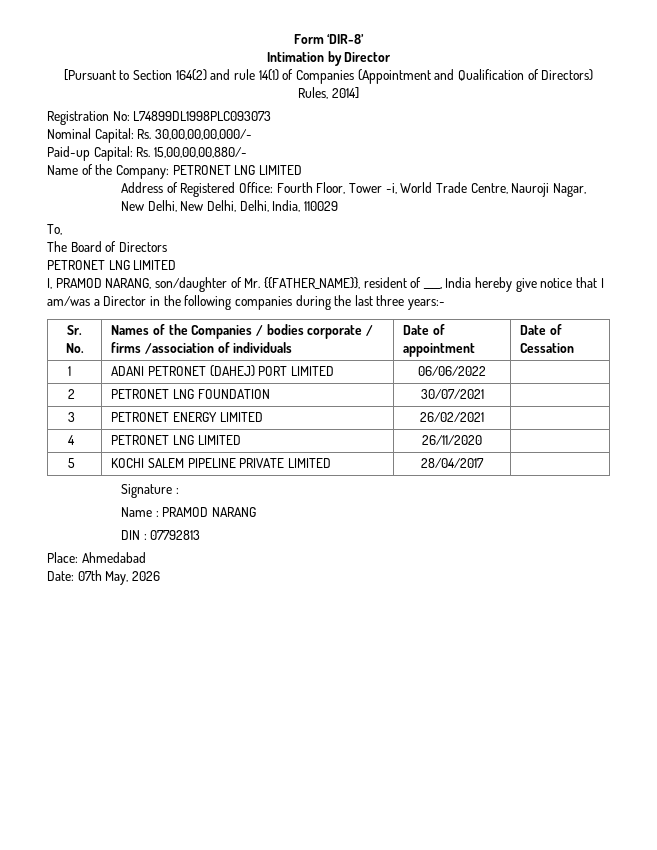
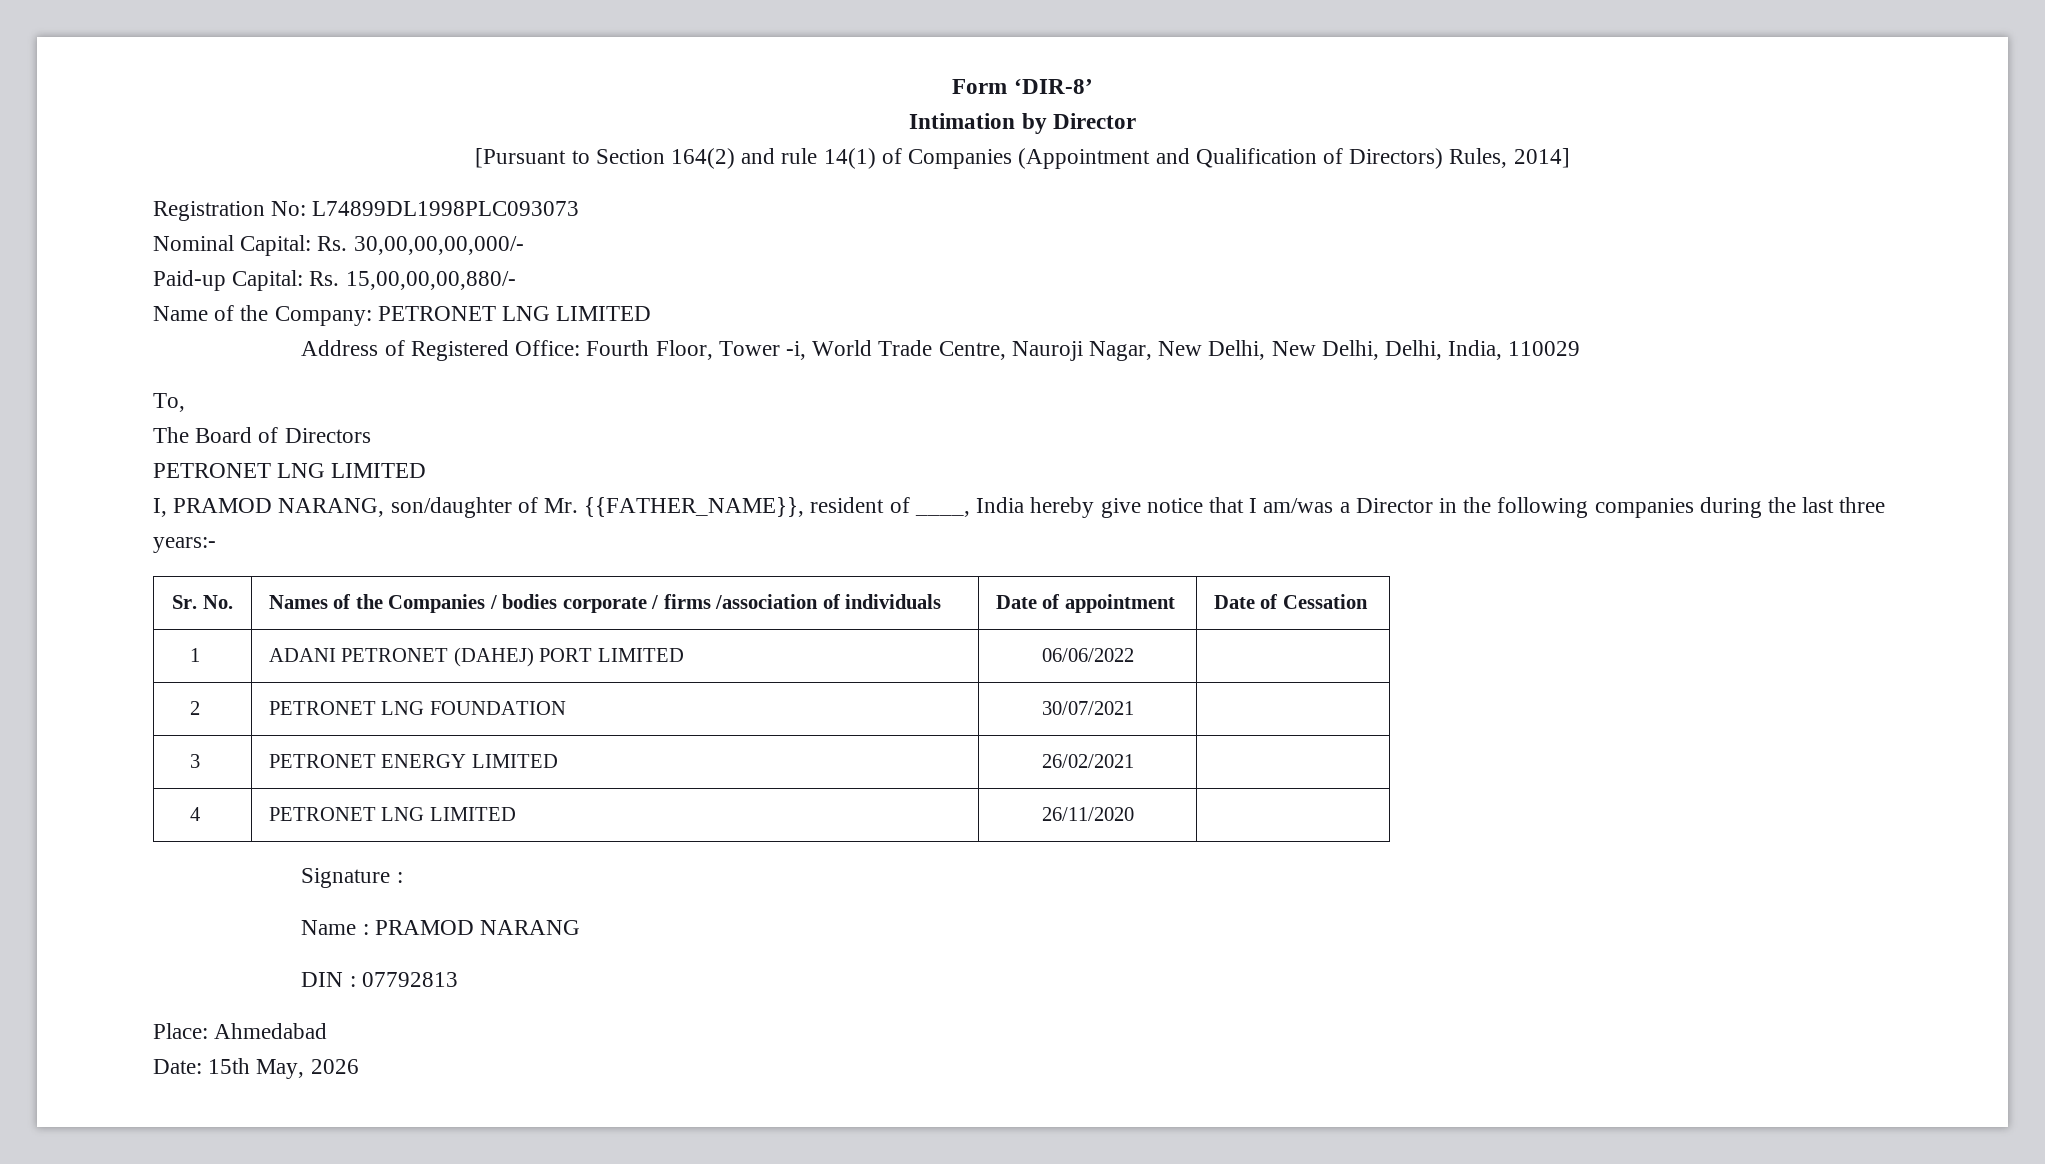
[67,458,75,468] [111,458,332,468] [421,458,484,468] // 5 | KOCHI SALEM PIPELINE PRIVATE LIMITED | 28/04/2017 | -> (1134, 814) none
[77,570,102,581] 07th -> [208,1058,251,1074] 15th

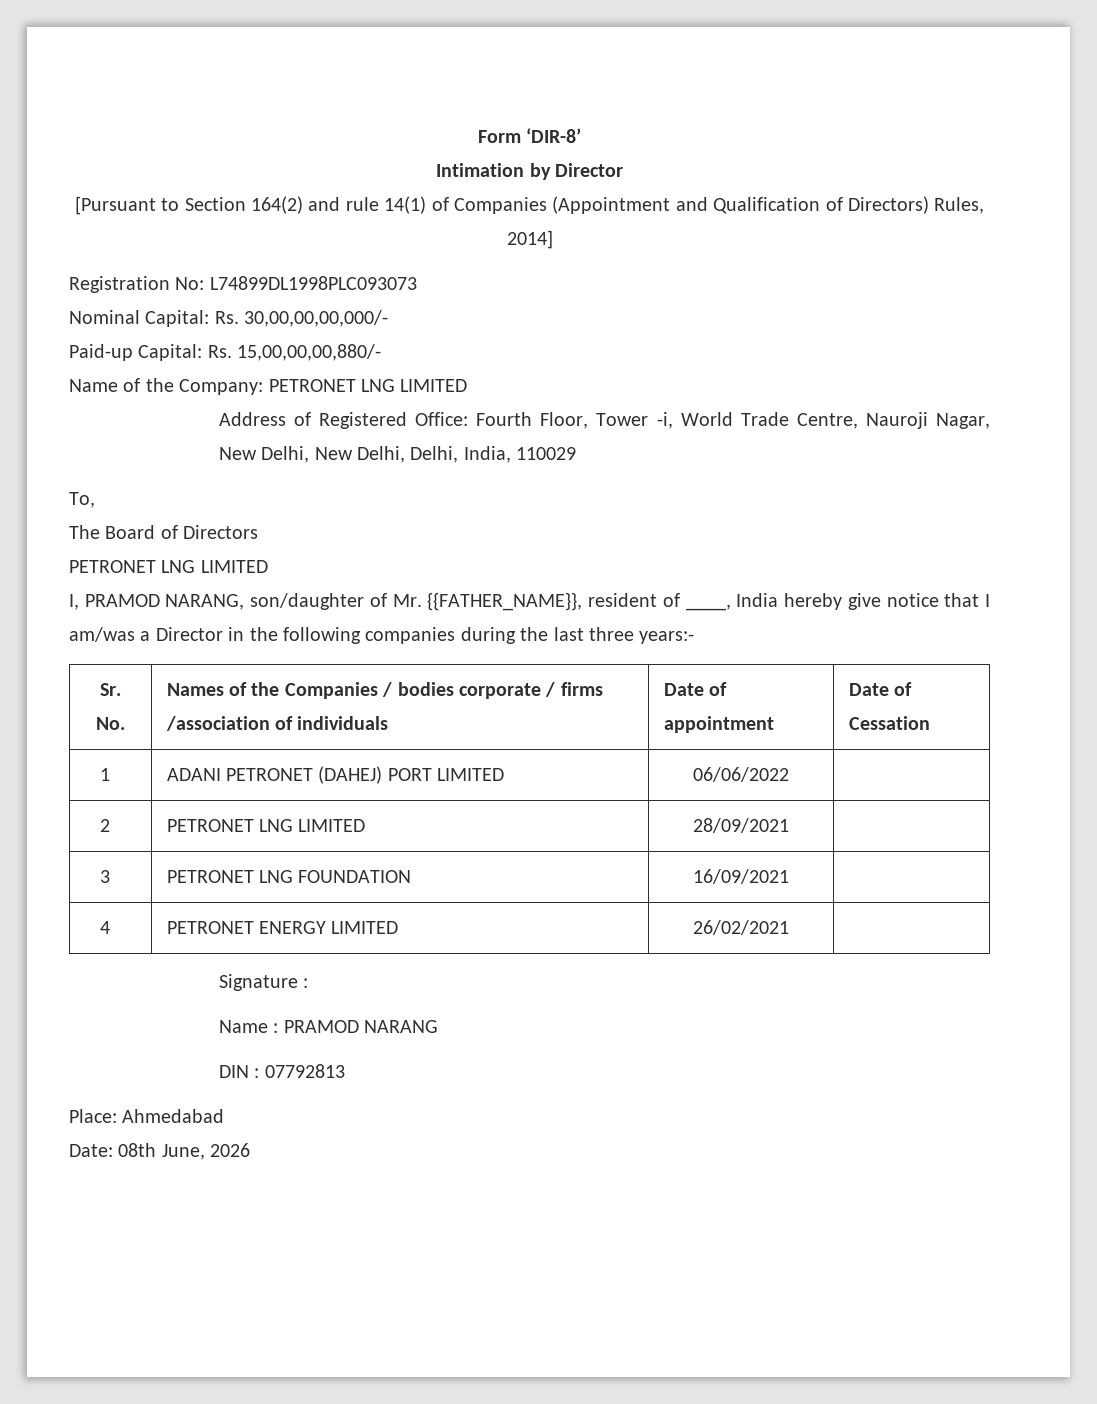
[429,701,566,715] [1041,701,1134,715] FOUNDATION | 30/07/2021 -> [298,819,366,832] [693,818,789,833] LIMITED | 28/09/2021
(200, 761) none -> [166,870,412,883] [693,869,789,884] [100,921,111,934] | PETRONET LNG FOUNDATION | 16/09/2021 | // 4
[189,807,200,821] [268,807,516,821] [1041,807,1134,821] // 4 | PETRONET LNG LIMITED | 26/11/2020 | -> (789, 927) none
[208,1058,305,1079] 15th May, -> [118,1143,205,1160] 08th June,

